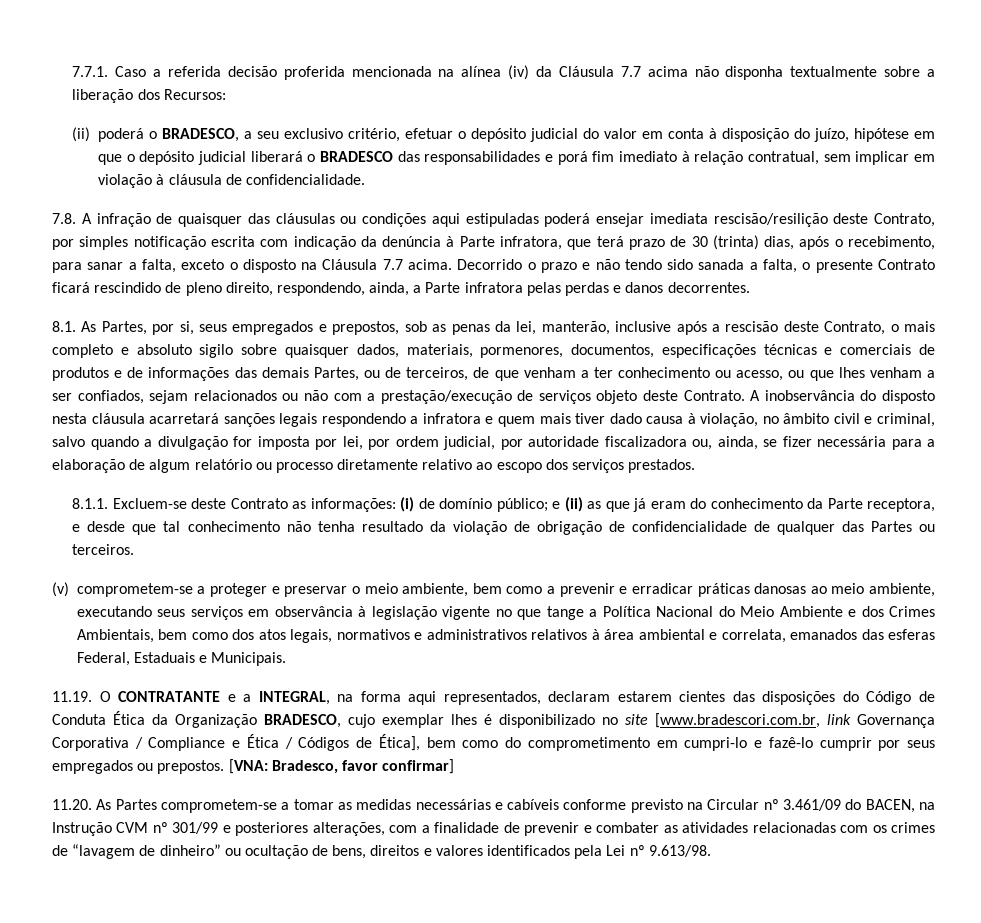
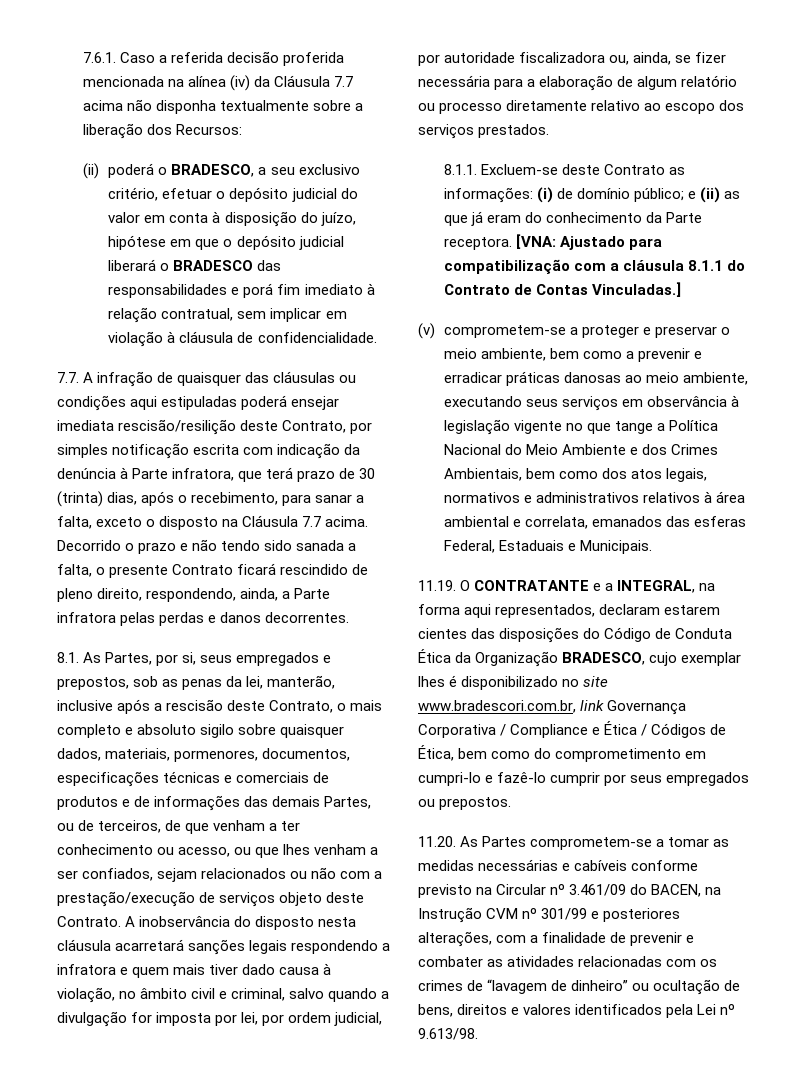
[72,66,109,77] 7.7.1. -> [82,52,116,63] 7.6.1.
[52,213,76,224] 7.8. -> [57,372,79,383] 7.7.
[866,498,935,512] [72,521,936,535] [72,544,135,555] receptora, e desde que tal conhecimento não tenha resultado da violação de obrigação de confidencialidade de qualquer das Partes ou terceiros. -> [443,234,662,250] [443,259,745,274] [443,282,681,297] receptora. [VNA: Ajustado para compatibilização com a cláusula 8.1.1 do Contrato de Contas Vinculadas.]
[655,713,820,728] [www.bradescori.com.br, -> [418,700,576,713] www.bradescori.com.br,
[378,734,420,751] Ética], -> [418,745,454,761] Ética,
[228,759,455,774] [VNA: Bradesco, favor confirmar] -> (512, 803) none

